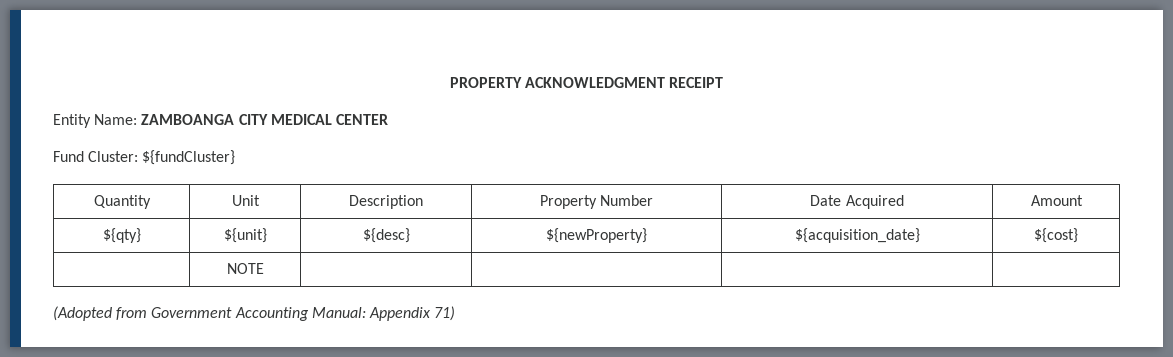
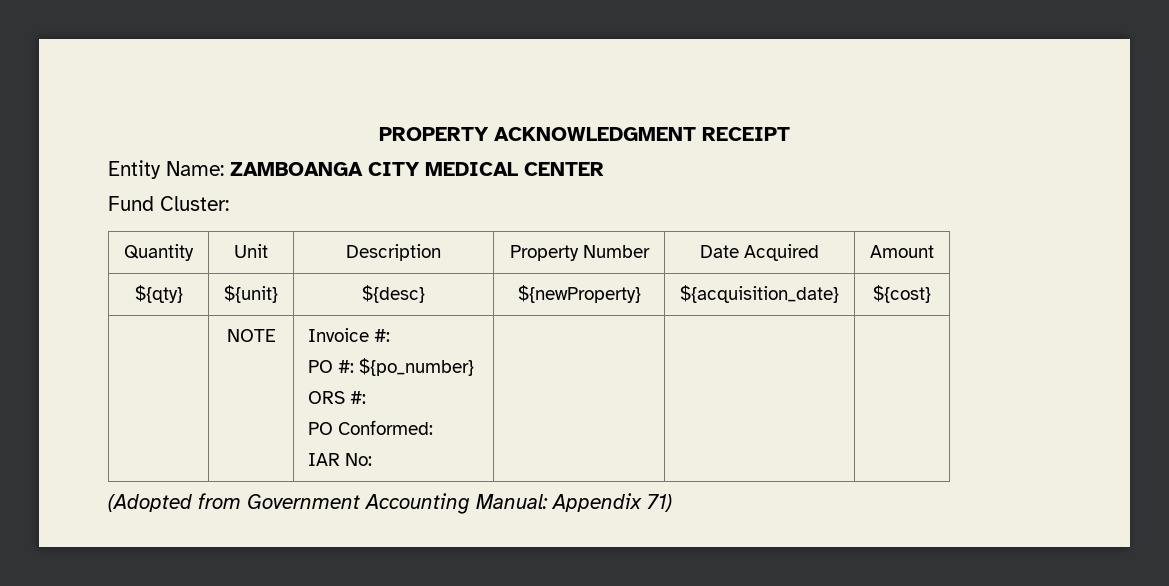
[142,150,236,165] ${fundCluster} -> (229, 203) none
(264, 268) none -> [308,328,391,342] [308,358,475,376] [308,391,367,404] [308,420,434,435] [308,453,373,466] Invoice #: // PO #: ${po_number} // ORS #: // PO Conformed: // IAR No:

